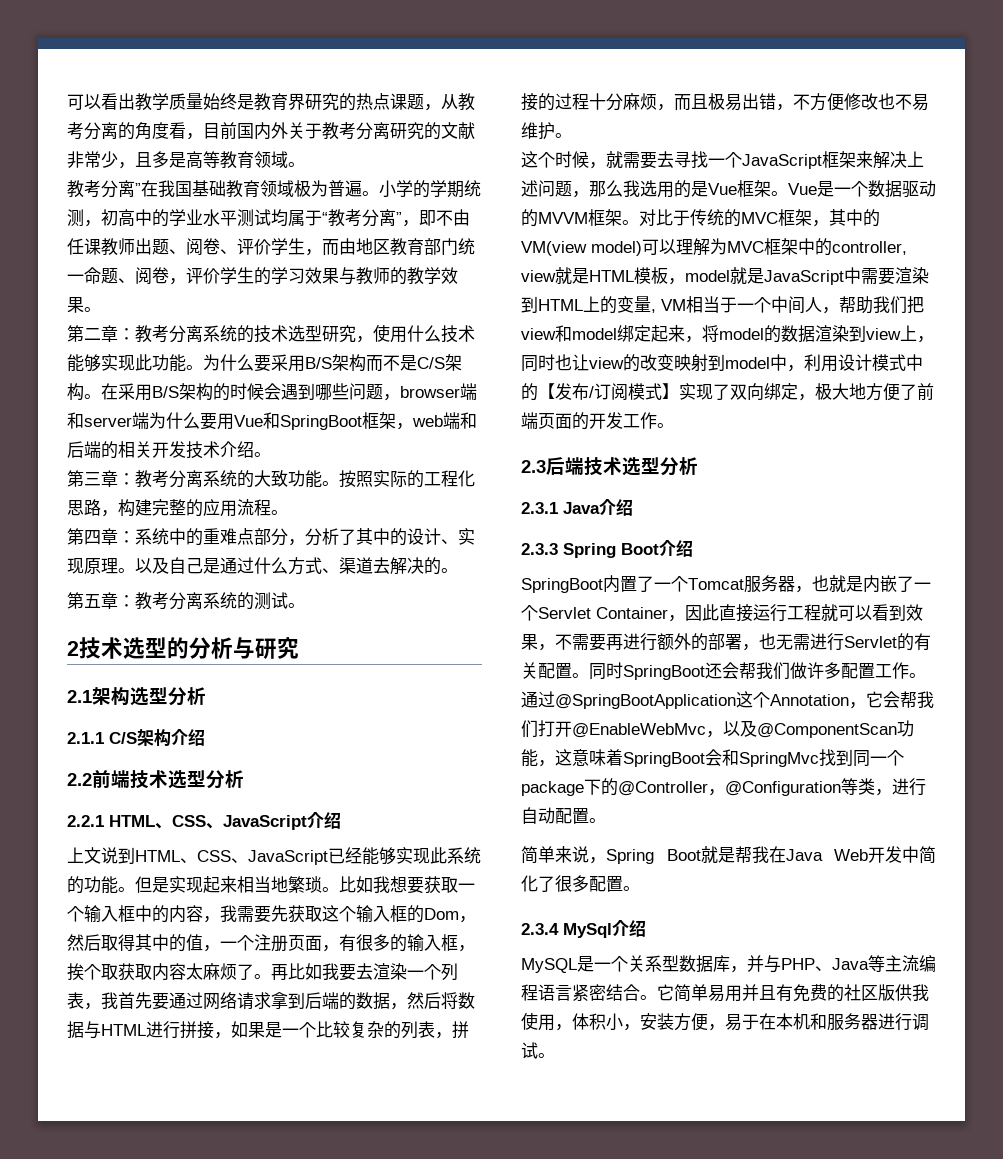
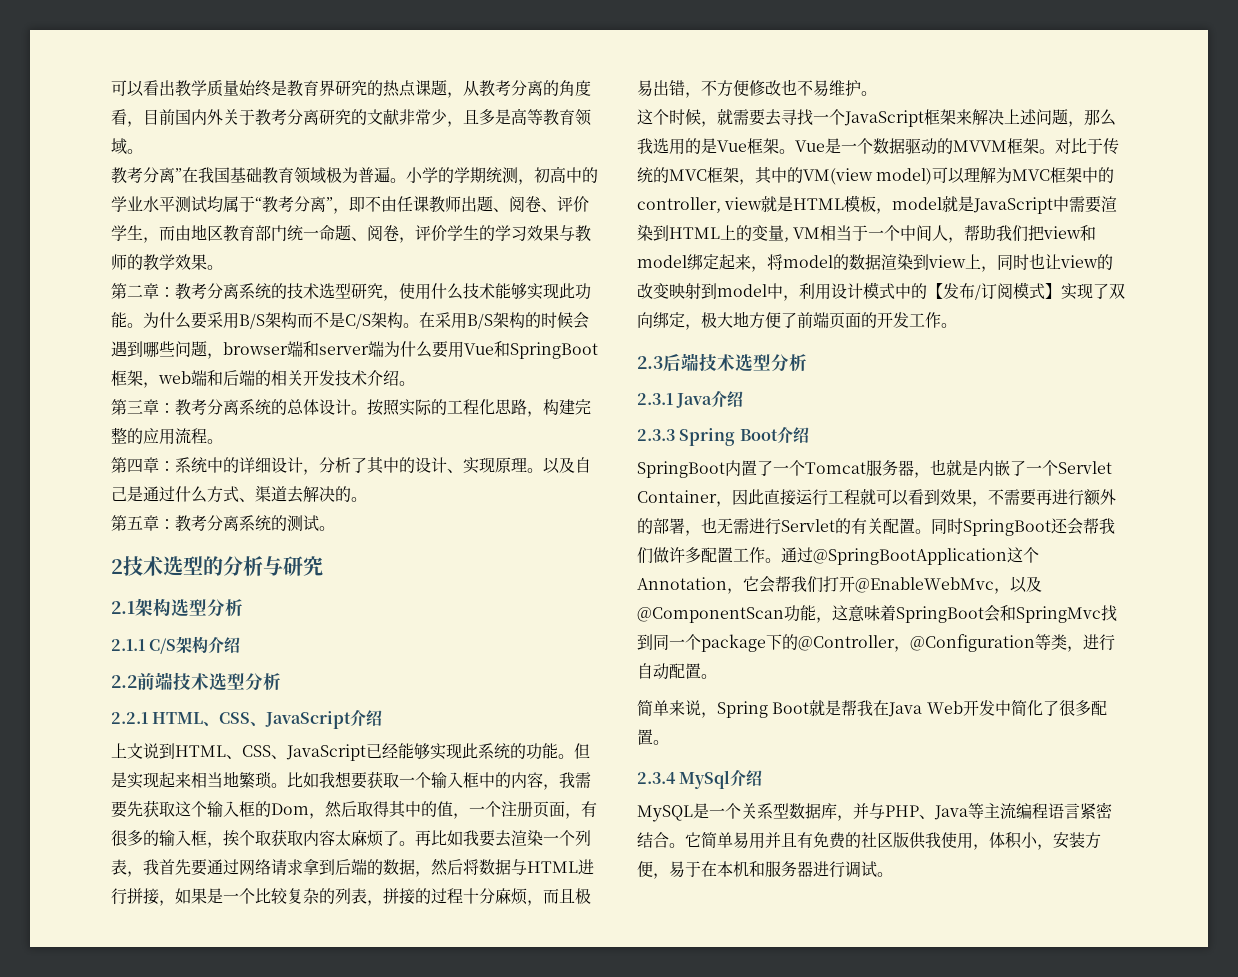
[254,470,322,488] 大致功能 -> [287,399,351,415] 总体设计
[203,528,288,546] 重难点部分 -> [239,457,303,473] 详细设计

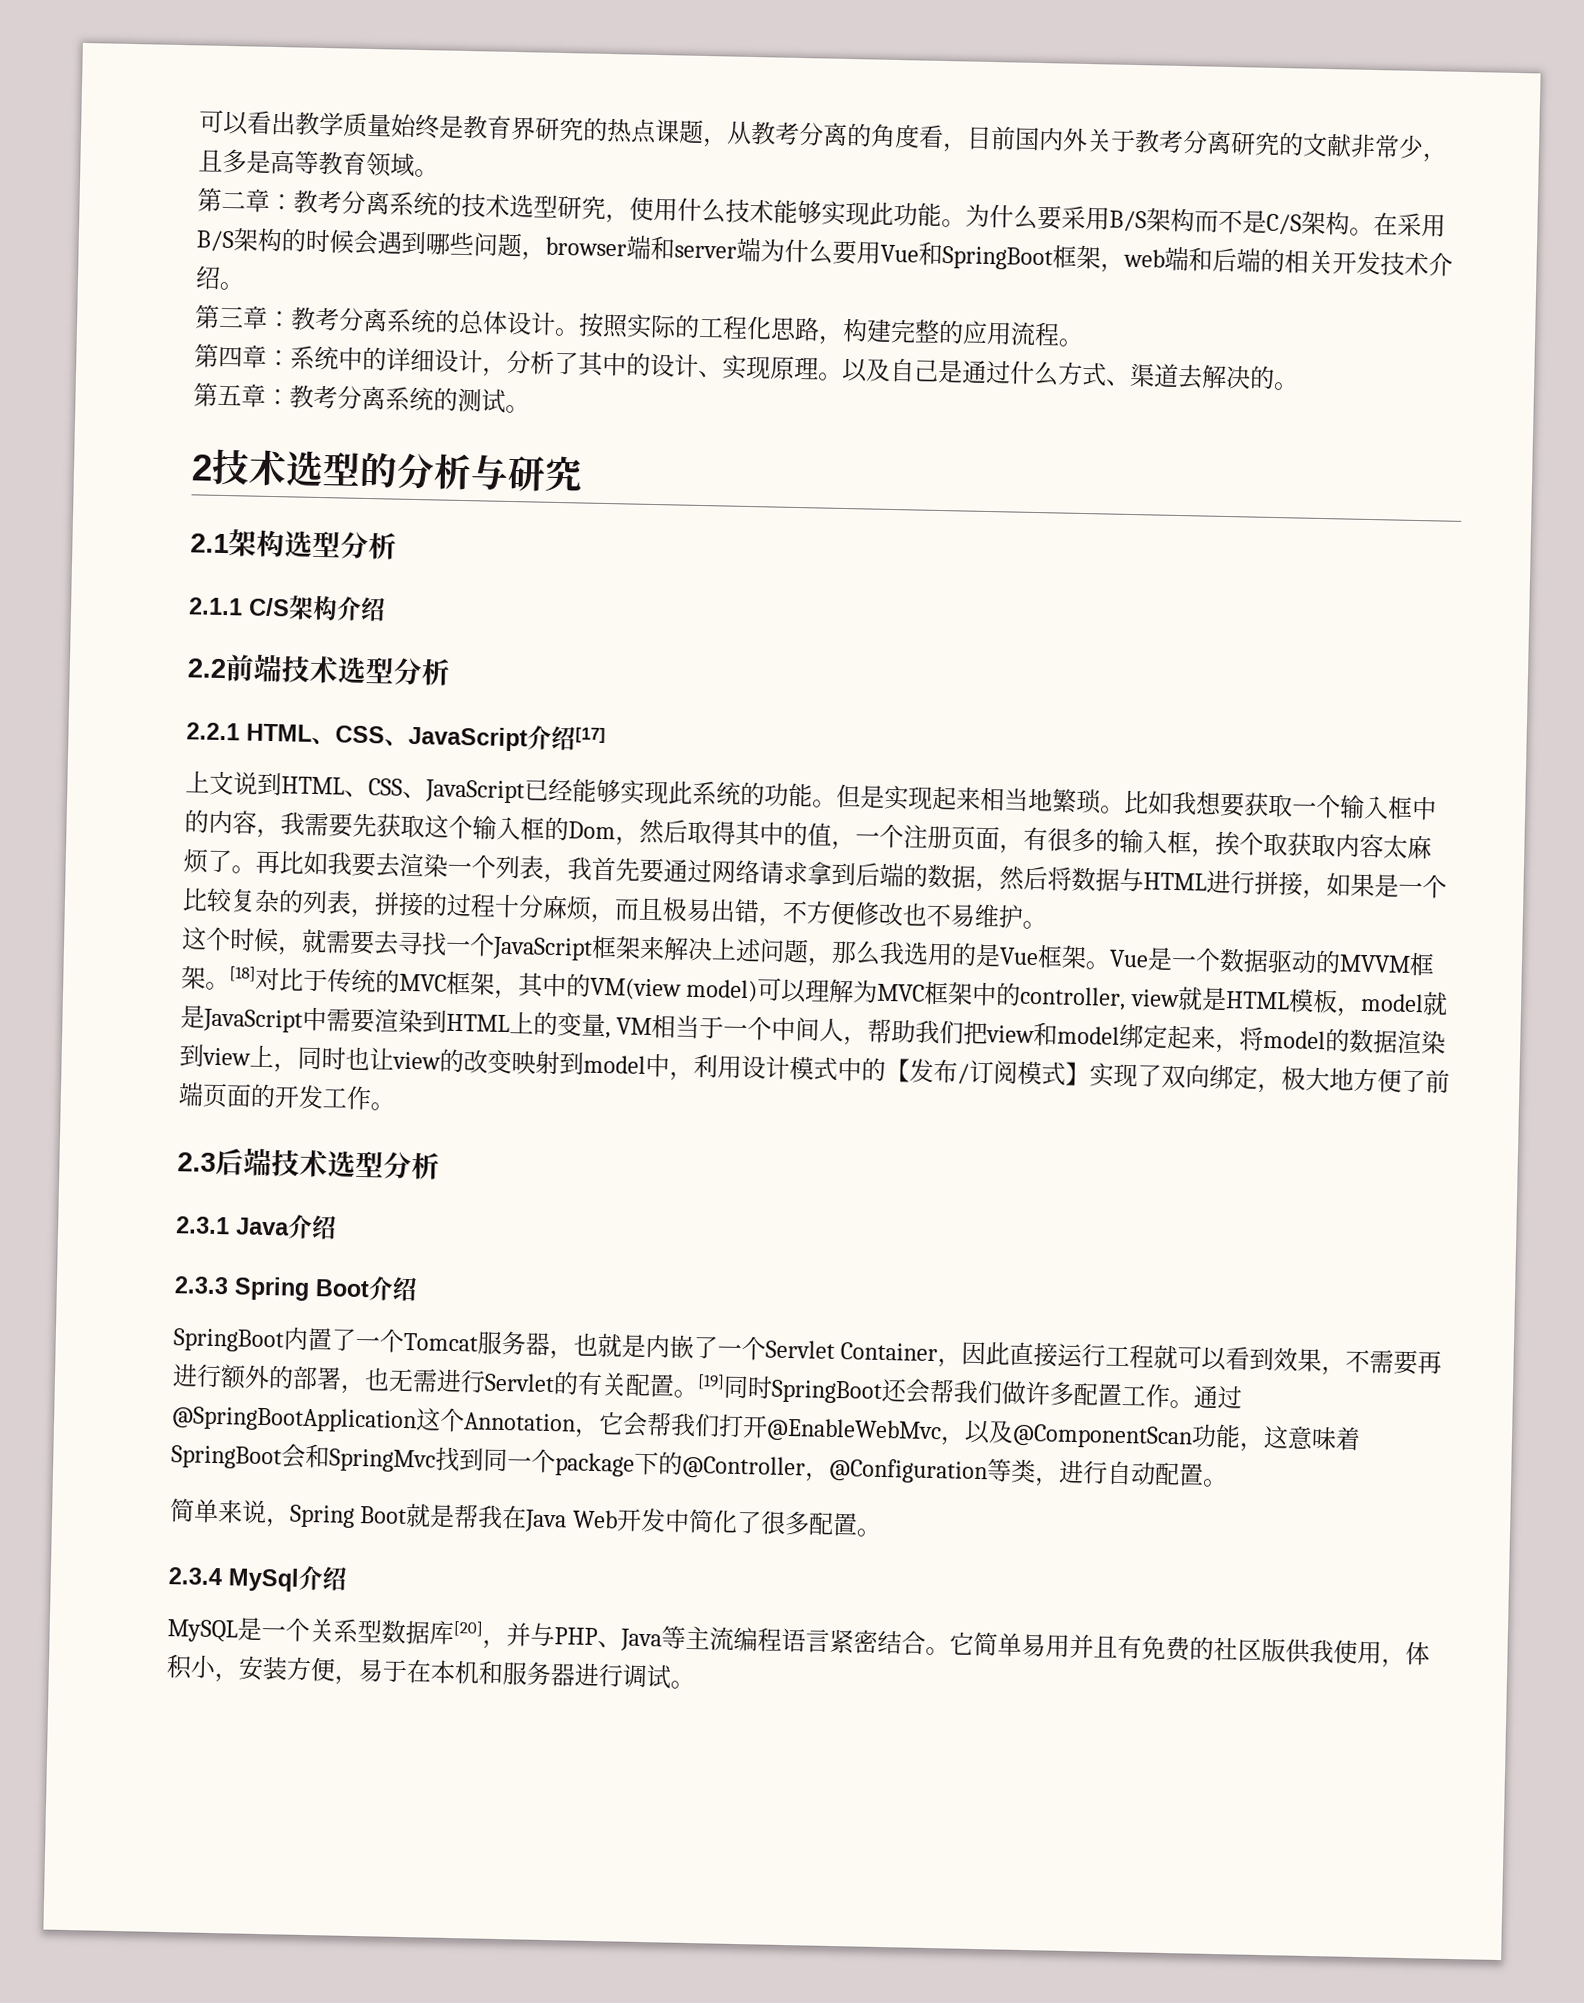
[111,166,598,185] [111,196,589,214] [111,224,591,243] [111,254,223,271] // 教考分离”在我国基础教育领域极为普遍。小学的学期统测，初高中的学业水平测试均属于“教考分离”，即不由任课教师出题、阅卷、评价学生，而由地区教育部门统一命题、阅卷，评价学生的学习效果与教师的教学效果。 -> (439, 173) none
(383, 718) none -> [575,727,606,744] [17]
(1055, 151) none -> [229,966,256,982] [18]
(931, 531) none -> [697,1374,725,1390] [19]
(837, 811) none -> [453,1621,483,1637] [20]

